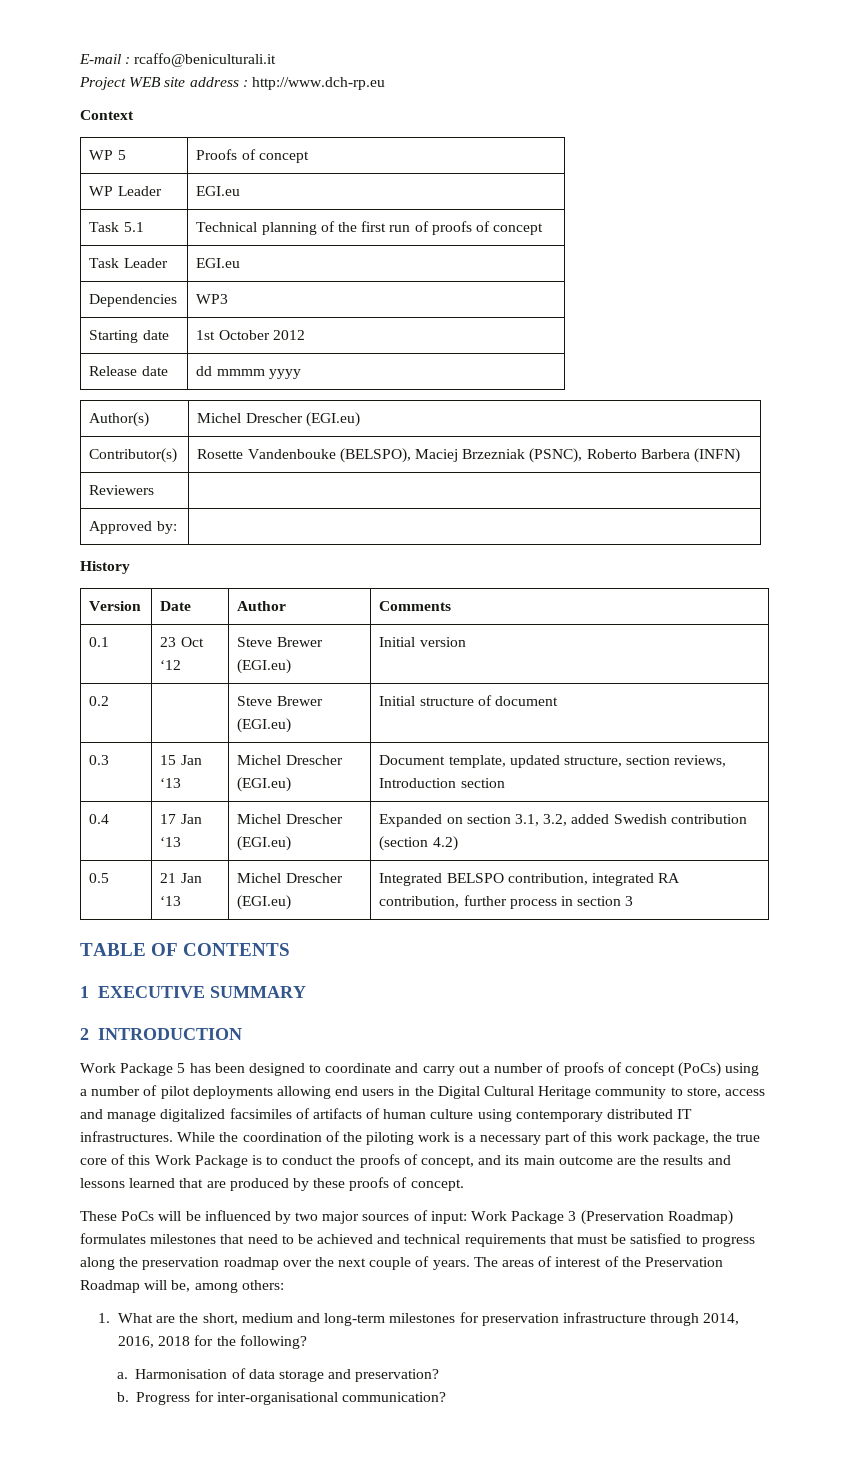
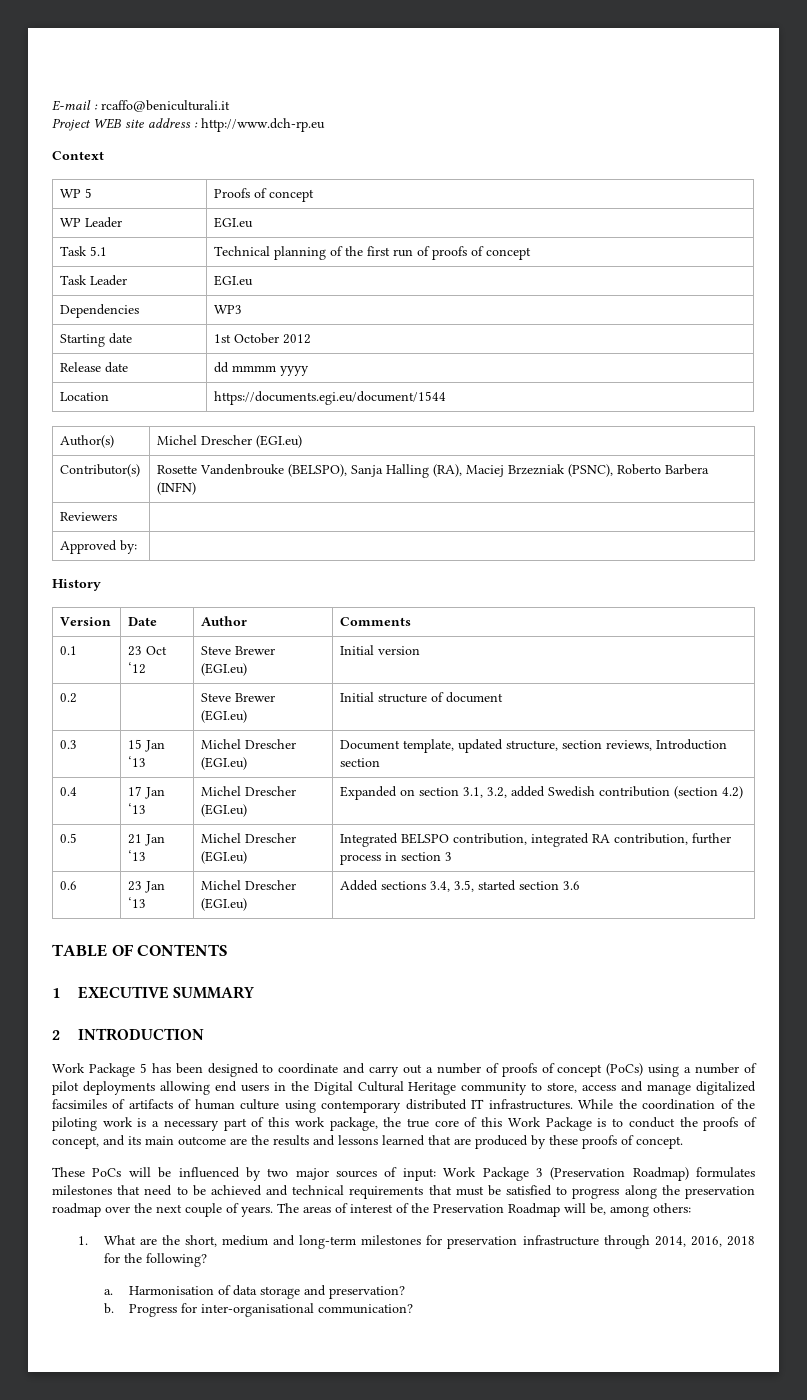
(301, 374) none -> [60,392,110,401] [214,391,447,405] // Location | https://documents.egi.eu/document/1544
[247,448,411,463] Vandenbouke (BELSPO), -> [200,464,463,478] Vandenbrouke (BELSPO), Sanja Halling (RA),
(634, 901) none -> [60,881,78,890] [128,881,166,893] [128,897,147,908] [201,880,297,890] [201,898,248,911] [340,880,581,892] // 0.6 | 23 Jan ‘13 | Michel Drescher (EGI.eu) | Added sections 3.4, 3.5, started section 3.6

